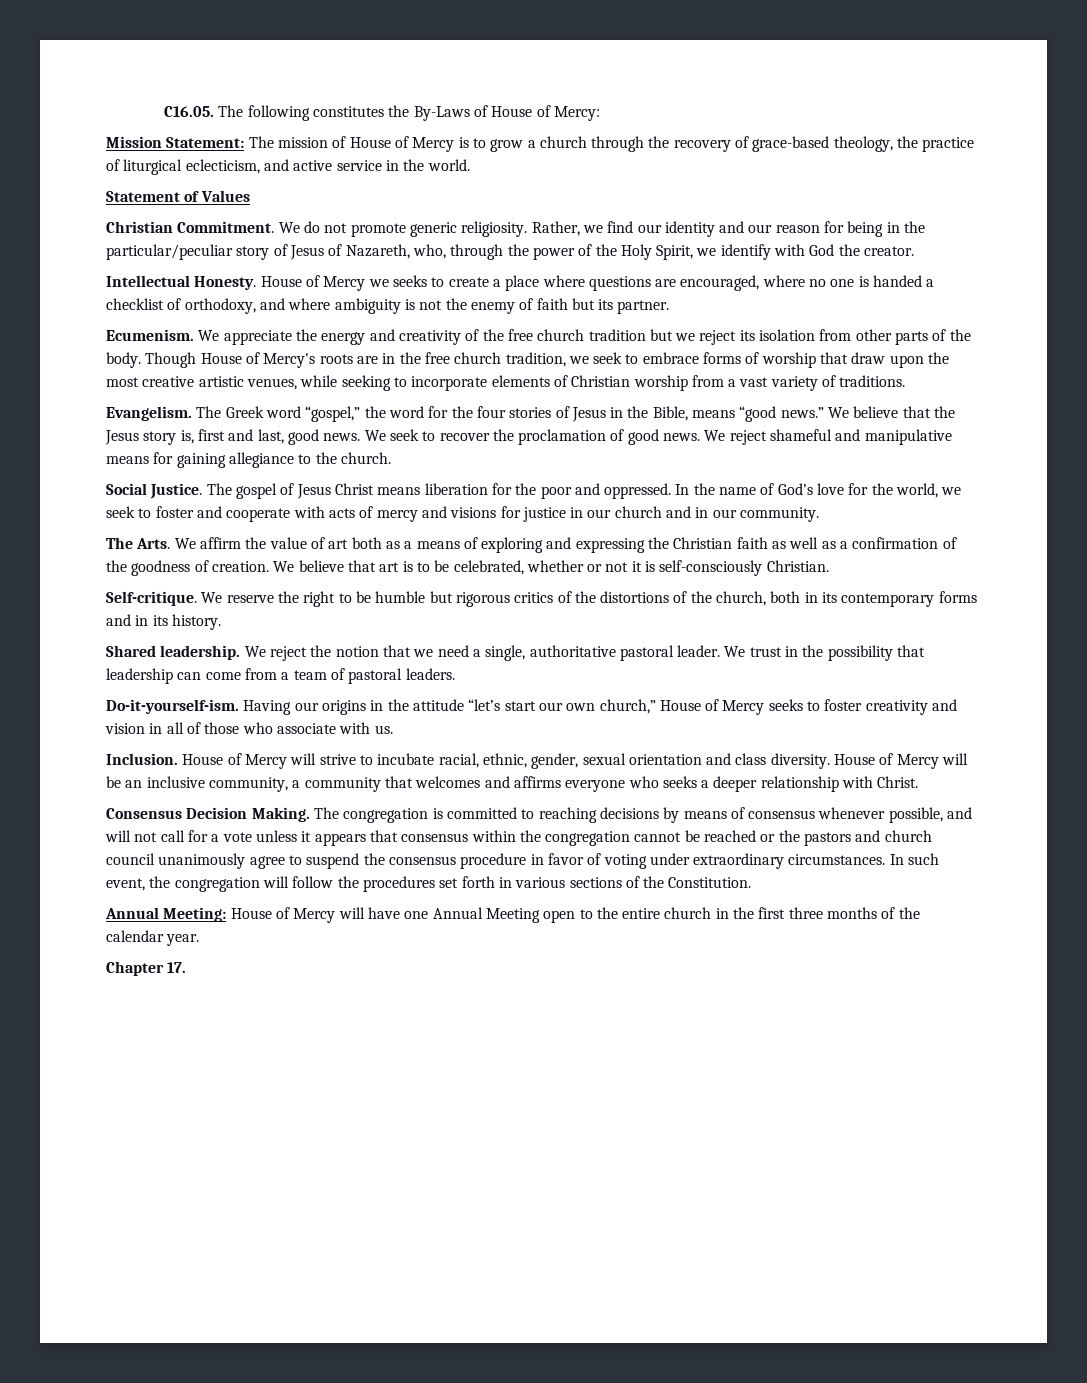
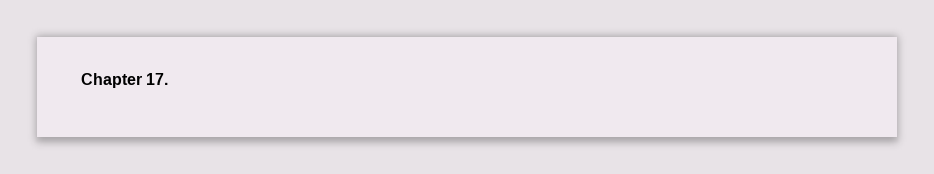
[164,105,601,121] [106,136,975,152] [106,159,470,175] [106,190,250,202] [106,221,926,237] [106,244,915,260] [106,275,935,291] [106,298,670,314] [106,329,971,345] [106,352,950,368] [106,375,906,391] [106,406,956,422] [105,429,952,445] [106,452,391,468] [106,483,962,499] [106,506,820,522] [106,537,957,553] [106,560,829,576] [106,591,977,607] [106,614,221,630] [106,645,926,661] [106,668,455,684] [106,699,958,715] [105,722,393,734] [106,753,969,769] [106,776,919,792] [106,807,973,823] [105,830,932,846] [106,853,940,869] [106,876,752,892] [105,907,920,923] [106,930,200,946] C16.05. The following constitutes the By-Laws of House of Mercy: // Mission Statement: The mission of House of Mercy is to grow a church through the recovery of grace-based theology, the practice of liturgical eclecticism, and active service in the world. // Statement of Values // Christian Commitment. We do not promote generic religiosity. Rather, we find our identity and our reason for being in the particular/peculiar story of Jesus of Nazareth, who, through the power of the Holy Spirit, we identify with God the creator. // Intellectual Honesty. House of Mercy we seeks to create a place where questions are encouraged, where no one is handed a checklist of orthodoxy, and where ambiguity is not the enemy of faith but its partner. // Ecumenism. We appreciate the energy and creativity of the free church tradition but we reject its isolation from other parts of the body. Though House of Mercy's roots are in the free church tradition, we seek to embrace forms of worship that draw upon the most creative artistic venues, while seeking to incorporate elements of Christian worship from a vast variety of traditions. // Evangelism. The Greek word “gospel,” the word for the four stories of Jesus in the Bible, means “good news.” We believe that the Jesus story is, first and last, good news. We seek to recover the proclamation of good news. We reject shameful and manipulative means for gaining allegiance to the church. // Social Justice. The gospel of Jesus Christ means liberation for the poor and oppressed. In the name of God’s love for the world, we seek to foster and cooperate with acts of mercy and visions for justice in our church and in our community. // The Arts. We affirm the value of art both as a means of exploring and expressing the Christian faith as well as a confirmation of the goodness of creation. We believe that art is to be celebrated, whether or not it is self-consciously Christian. // Self-critique. We reserve the right to be humble but rigorous critics of the distortions of the church, both in its contemporary forms and in its history. // Shared leadership. We reject the notion that we need a single, authoritative pastoral leader. We trust in the possibility that leadership can come from a team of pastoral leaders. // Do-it-yourself-ism. Having our origins in the attitude “let’s start our own church,” House of Mercy seeks to foster creativity and vision in all of those who associate with us. // Inclusion. House of Mercy will strive to incubate racial, ethnic, gender, sexual orientation and class diversity. House of Mercy will be an inclusive community, a community that welcomes and affirms everyone who seeks a deeper relationship with Christ. // Consensus Decision Making. The congregation is committed to reaching decisions by means of consensus whenever possible, and will not call for a vote unless it appears that consensus within the congregation cannot be reached or the pastors and church council unanimously agree to suspend the consensus procedure in favor of voting under extraordinary circumstances. In such event, the congregation will follow the procedures set forth in various sections of the Constitution. // Annual Meeting: House of Mercy will have one Annual Meeting open to the entire church in the first three months of the calendar year. // -> (81, 80) none

